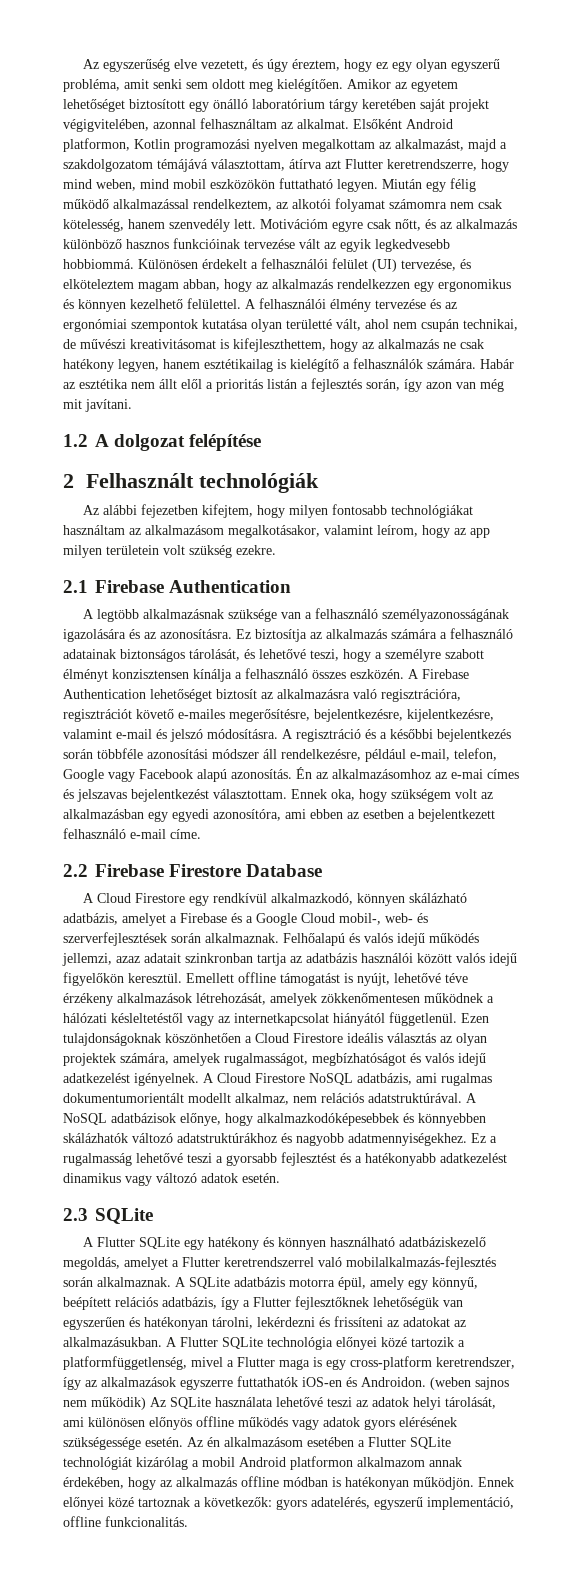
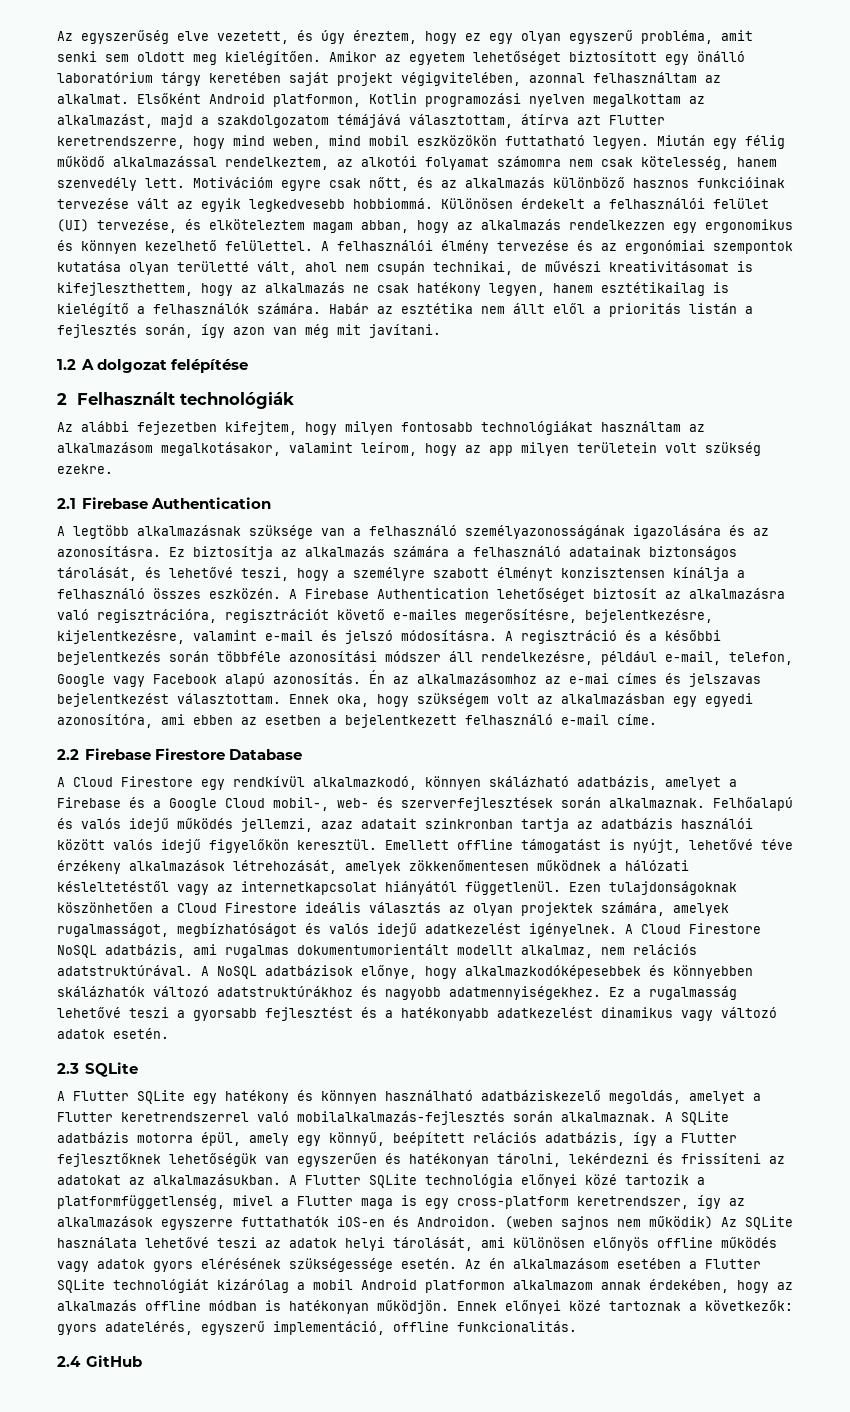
(188, 1521) none -> [57,1355,143,1367] // 2.4 GitHub

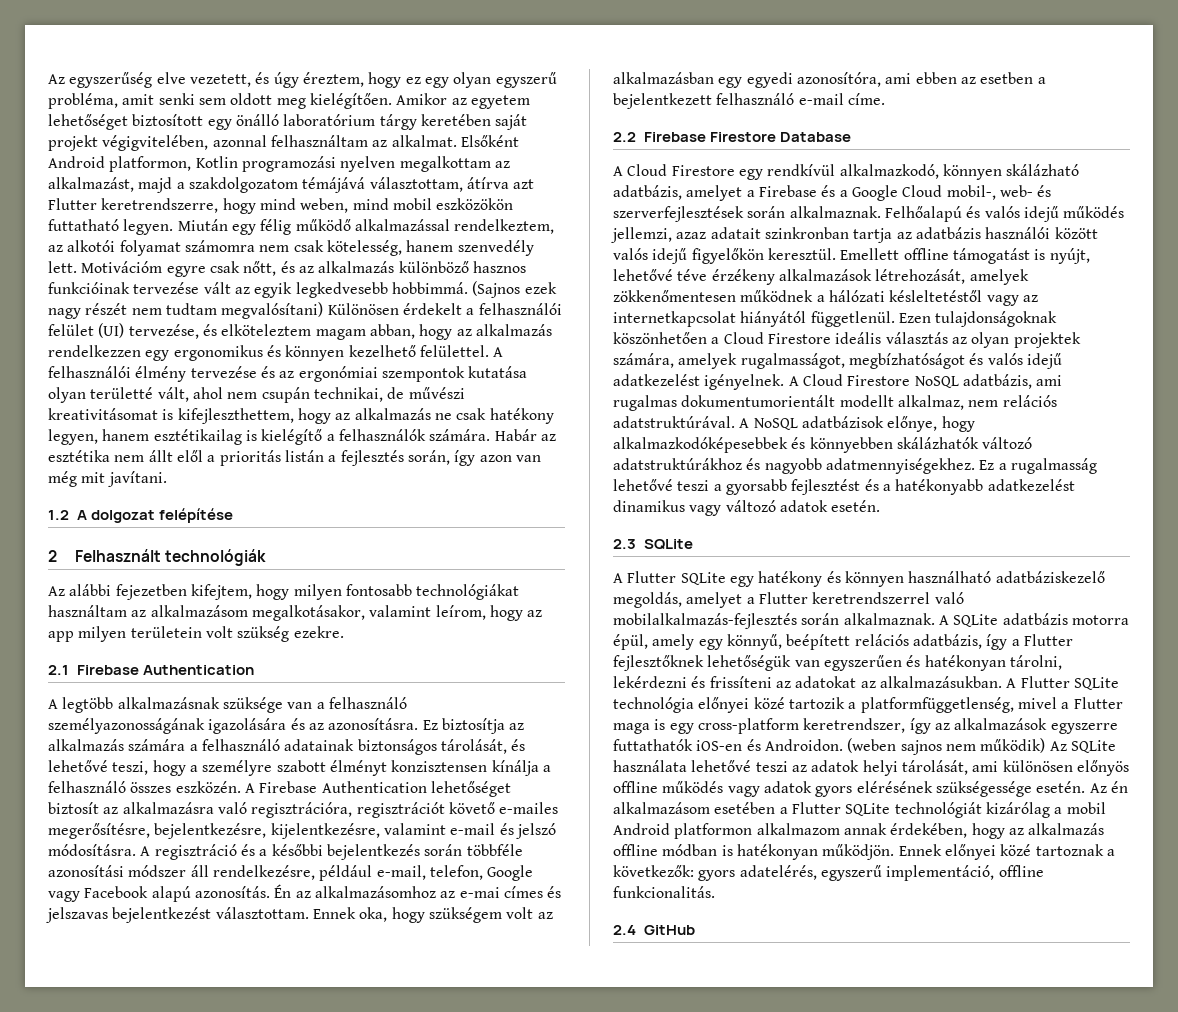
[353,198,433,209] hobbiommá. -> [391,281,557,298] [48,302,324,319] hobbimmá. (Sajnos ezek nagy részét nem tudtam megvalósítani)

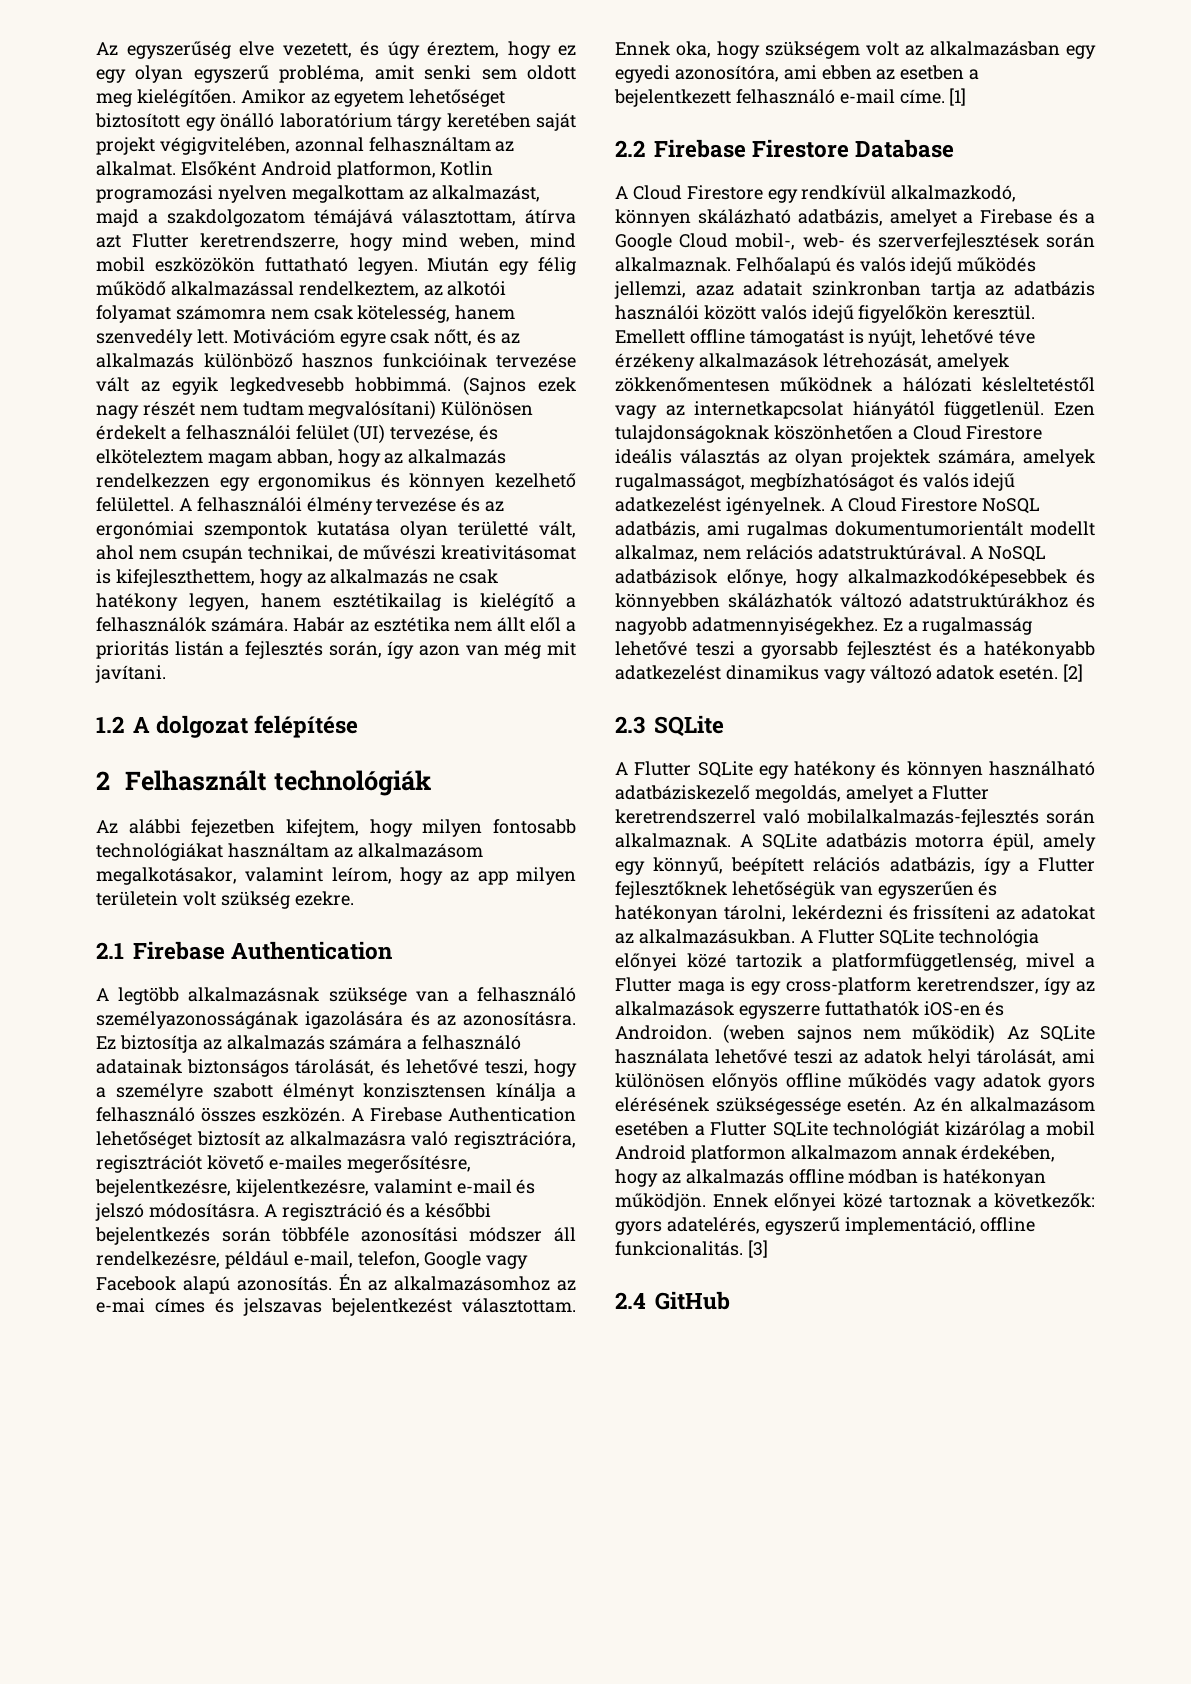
(885, 99) none -> [949,88,967,106] [1]
(881, 506) none -> [1063,664,1084,682] [2]
(715, 892) none -> [747,1240,768,1258] [3]

